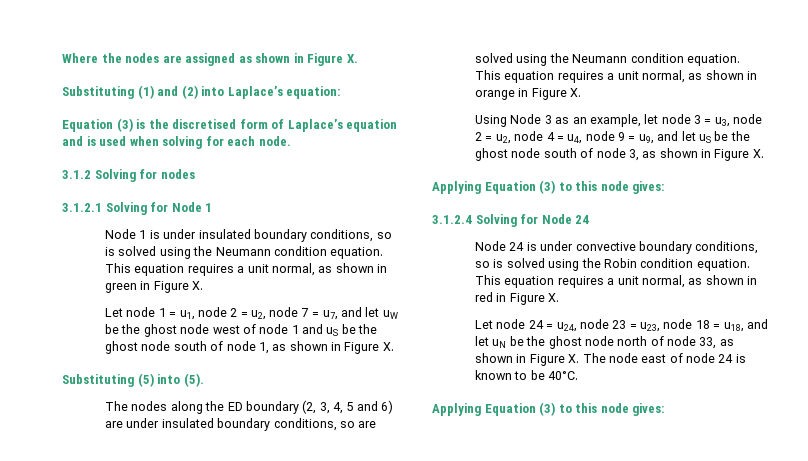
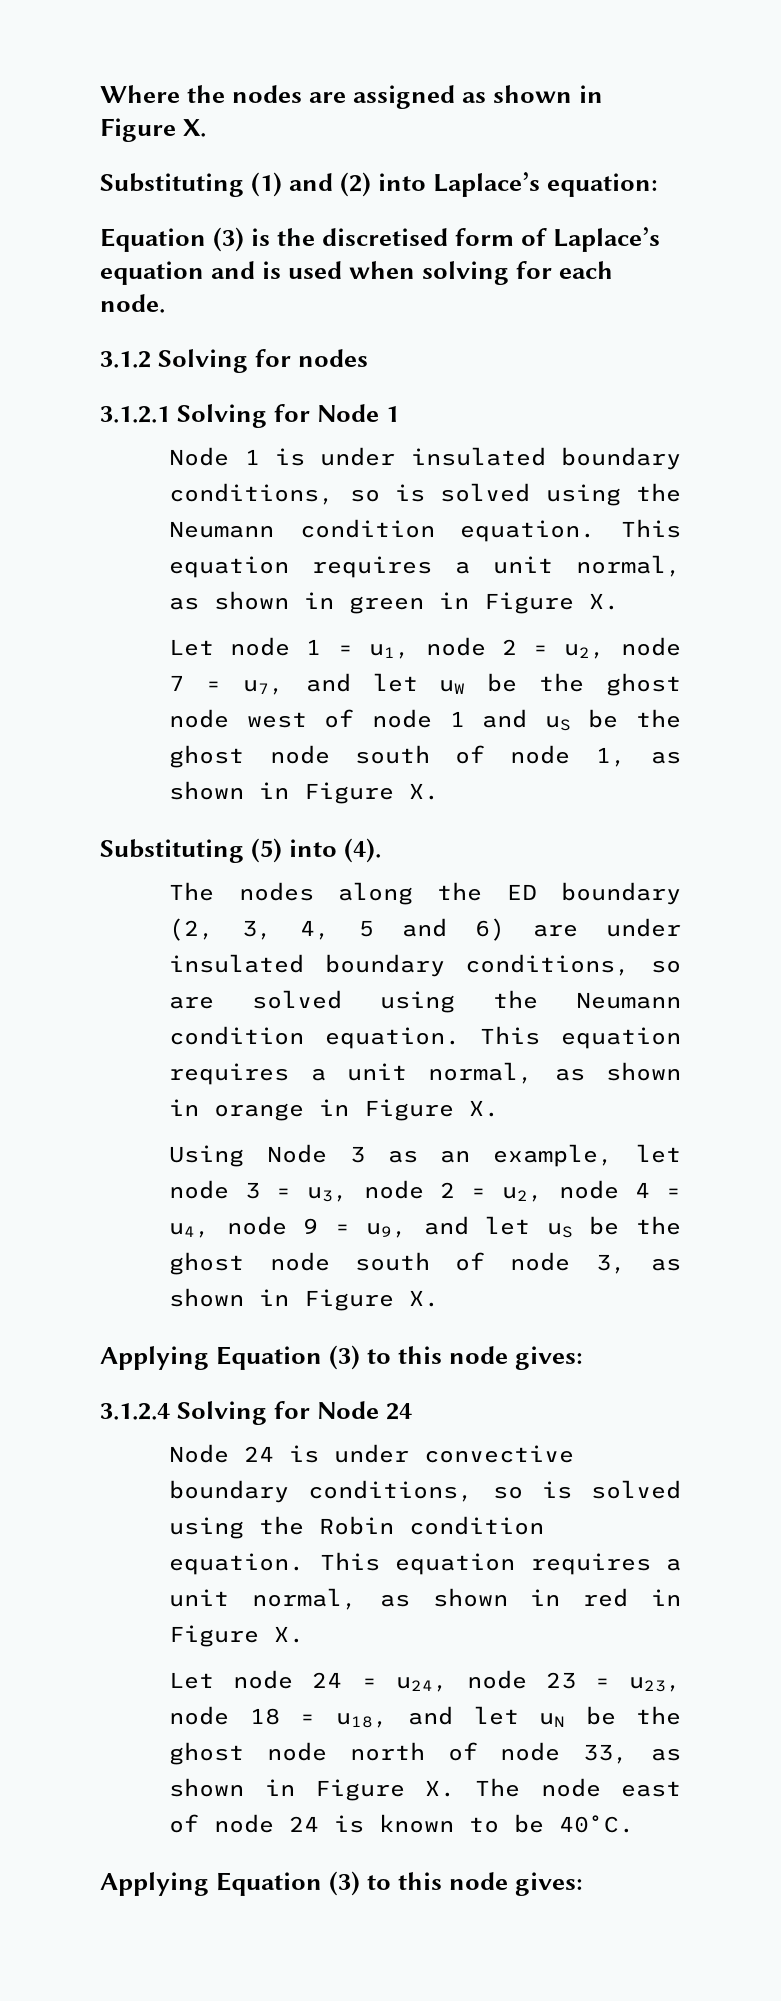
[183,373,204,387] (5). -> [344,838,382,863] (4).

